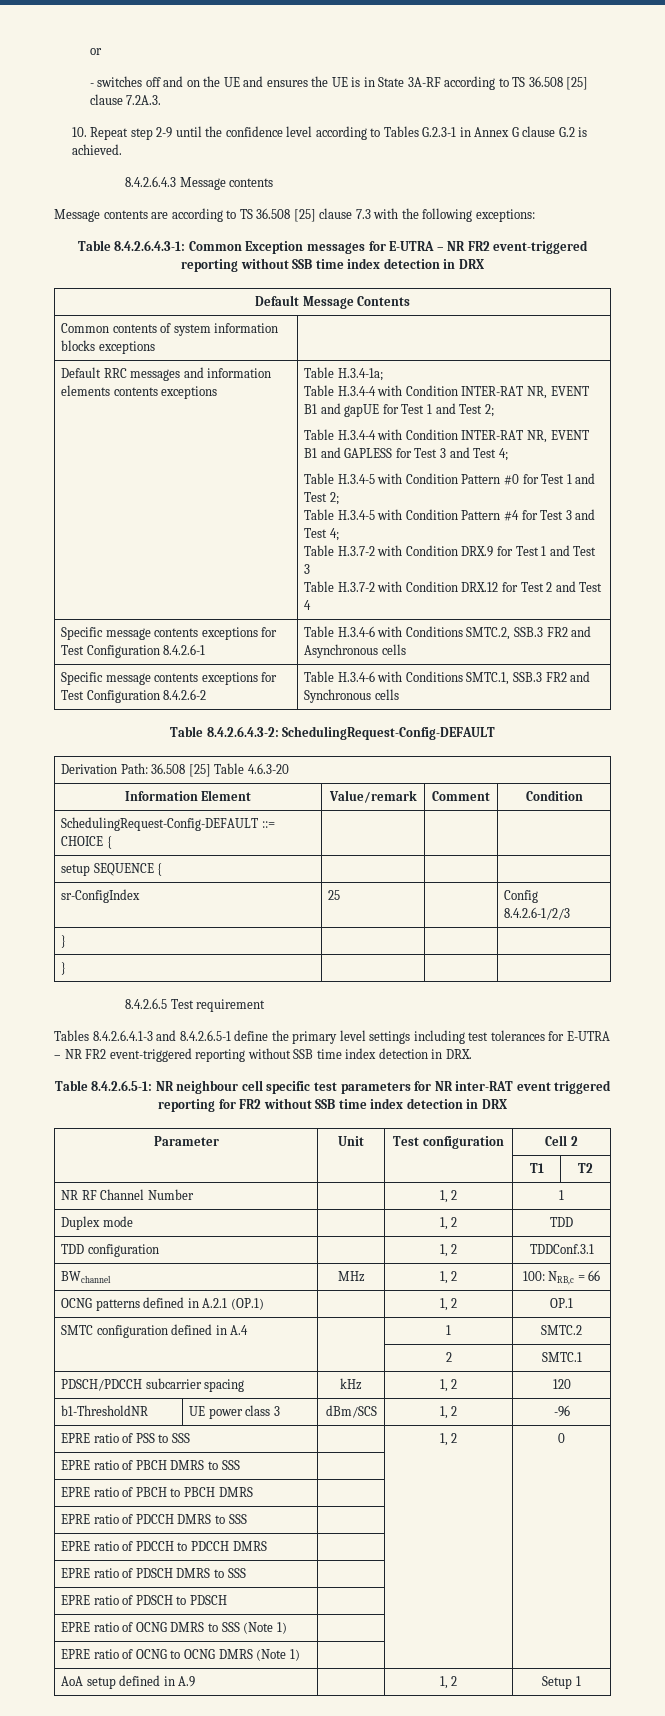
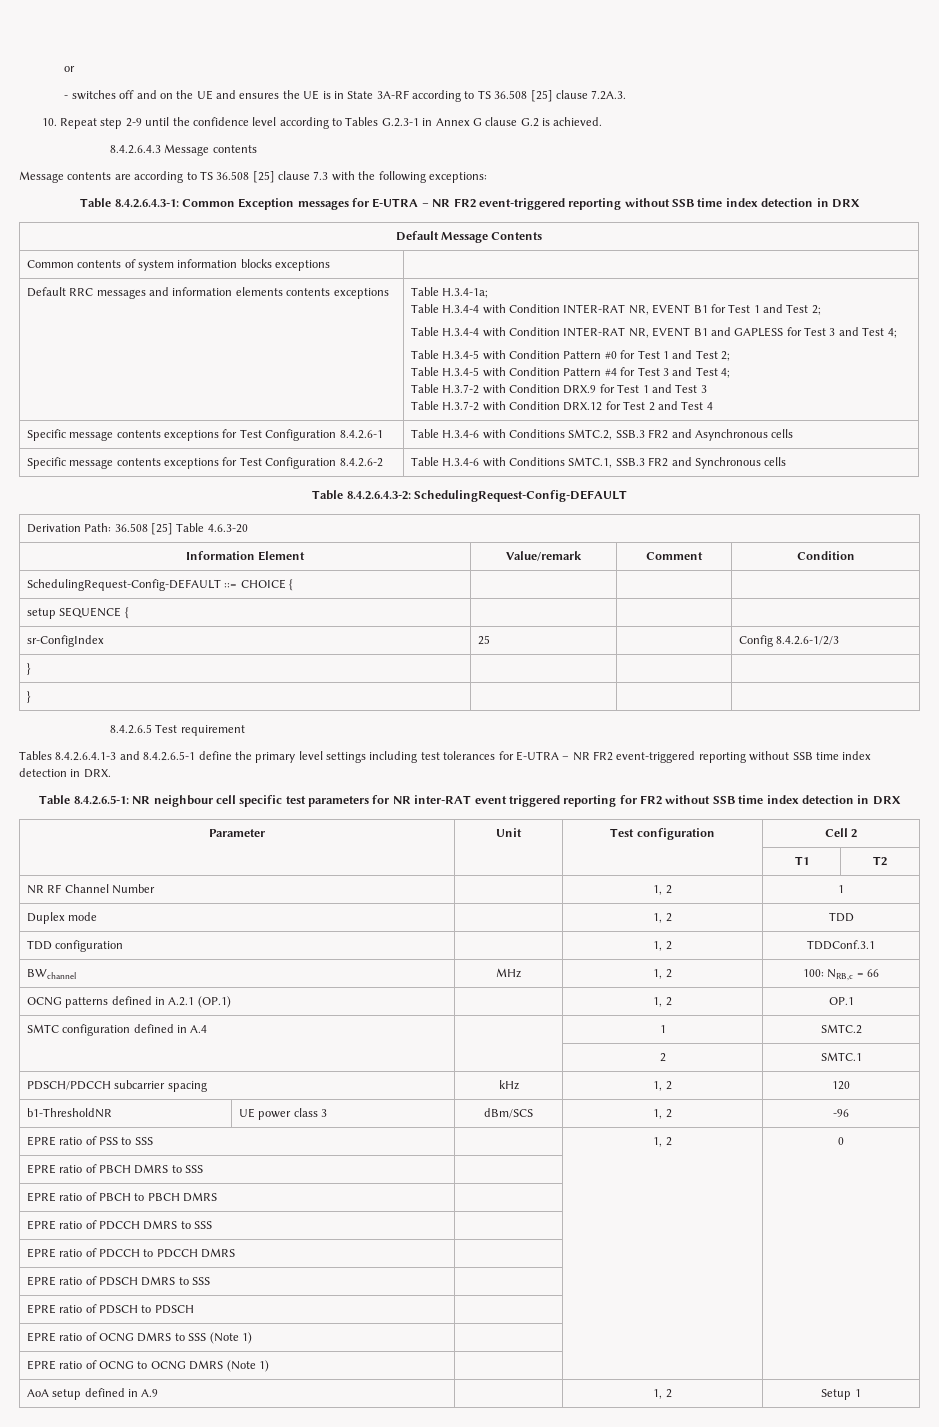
[320,403,380,417] and gapUE -> (708, 309) none

